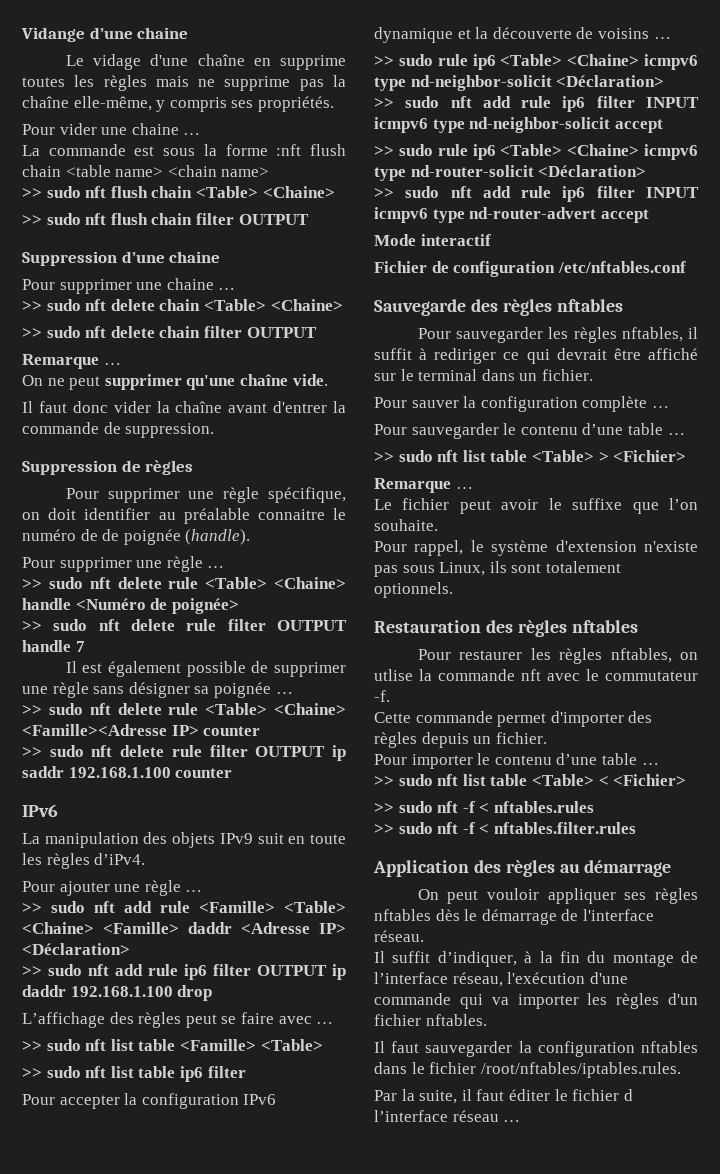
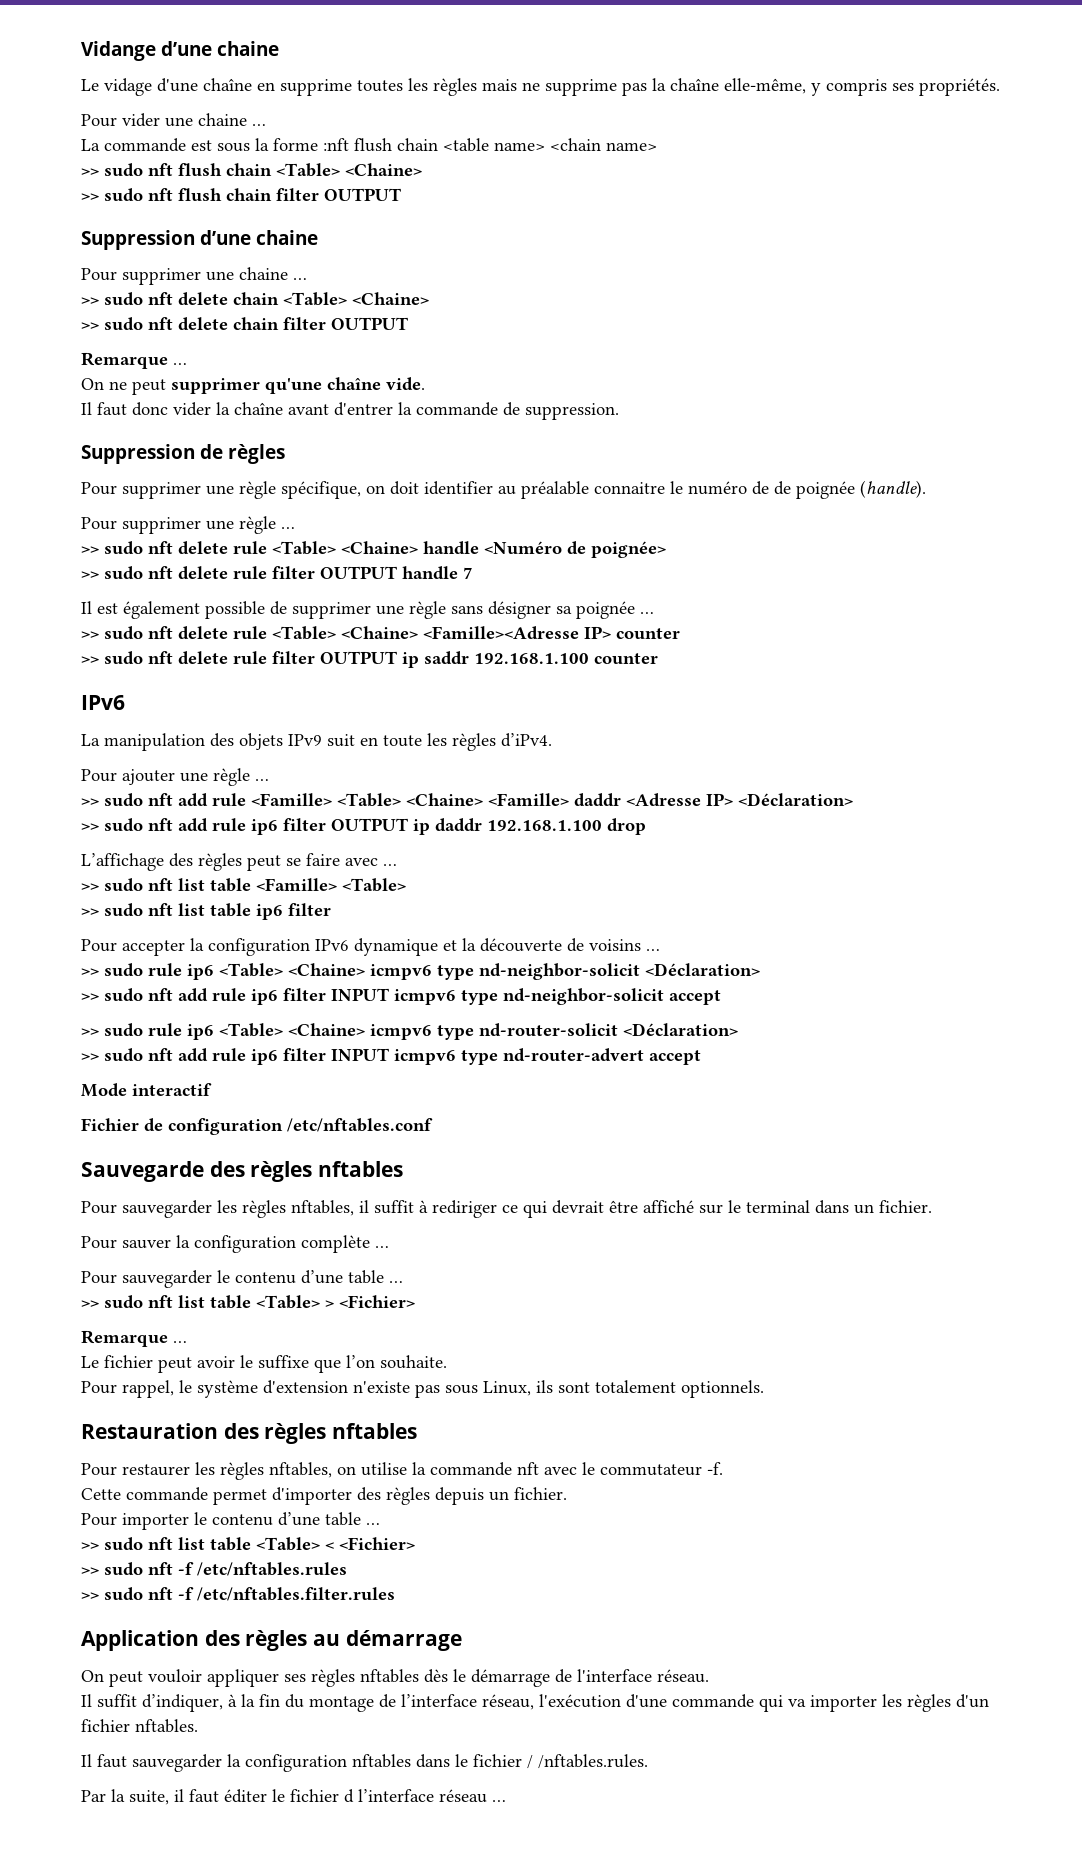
[374,669,413,681] utlise -> [361,1462,407,1476] utilise
[479,801,594,813] [374,822,636,834] < nftables.rules // >> sudo nft -f < nftables.filter.rules -> [197,1562,347,1576] [81,1587,395,1601] /etc/nftables.rules // >> sudo nft -f /etc/nftables.filter.rules
[480,1062,681,1078] /root/nftables/iptables.rules. -> [527,1754,648,1769] / /nftables.rules.

